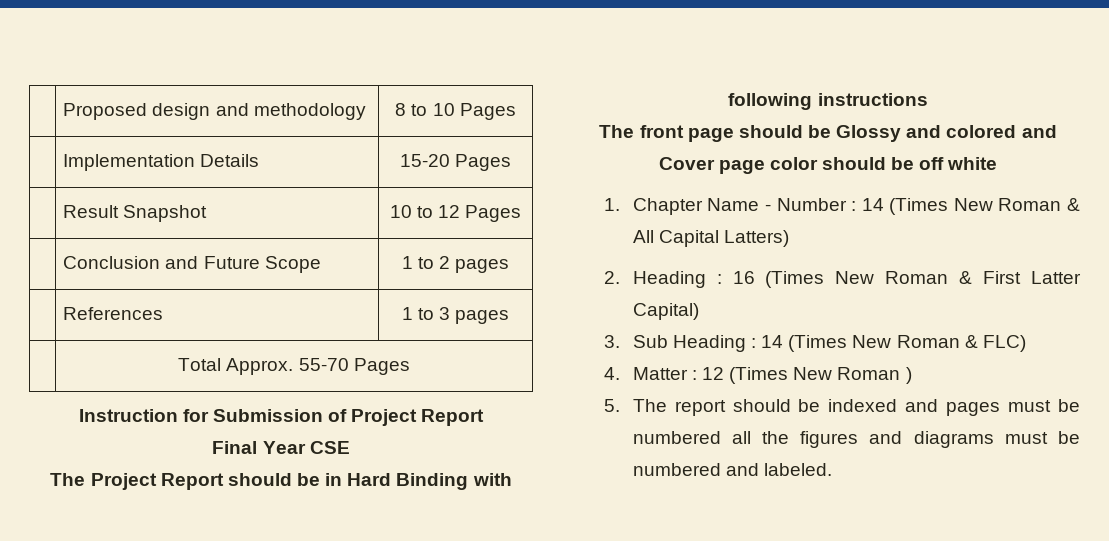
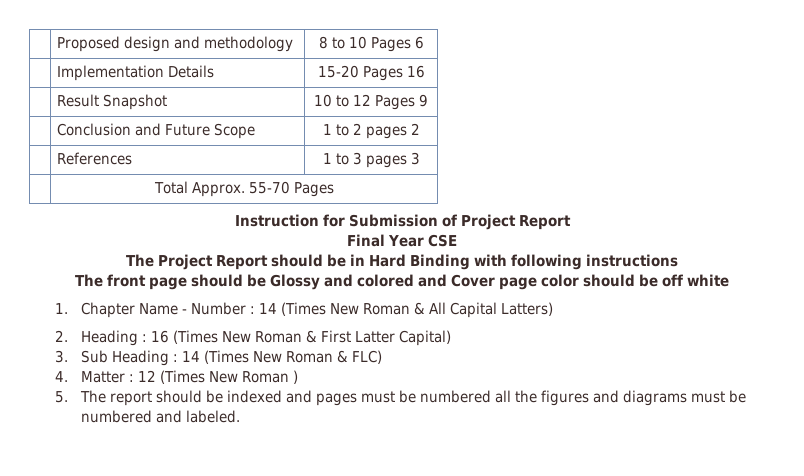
(516, 111) none -> [414,36,424,49] 6
(512, 162) none -> [406,65,425,78] 16
(522, 213) none -> [419,94,428,107] 9
(510, 266) none -> [410,123,420,135] 2
(510, 317) none -> [410,152,420,165] 3

